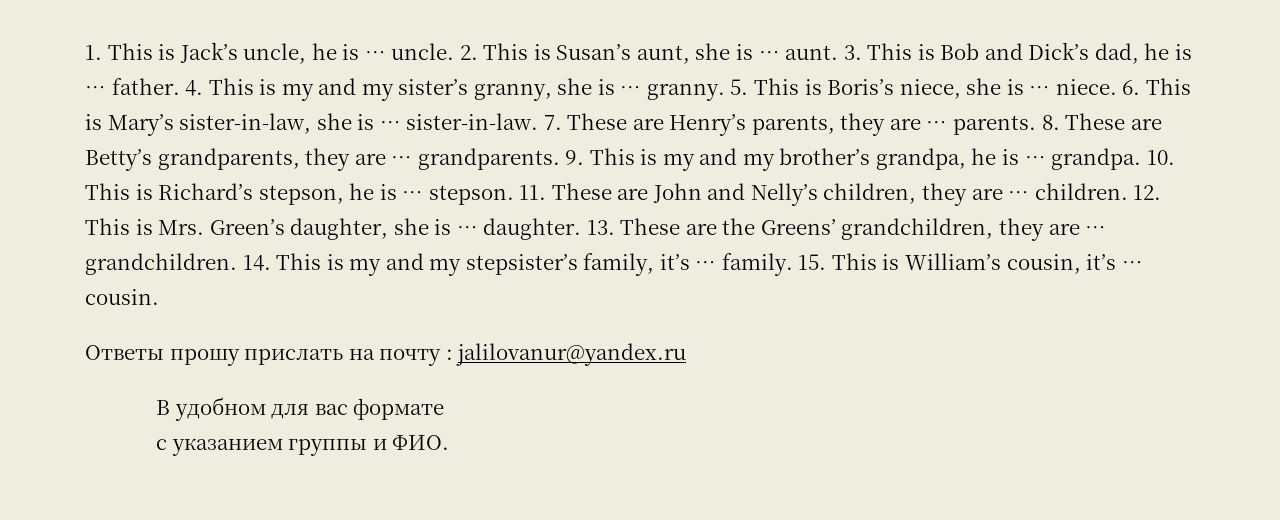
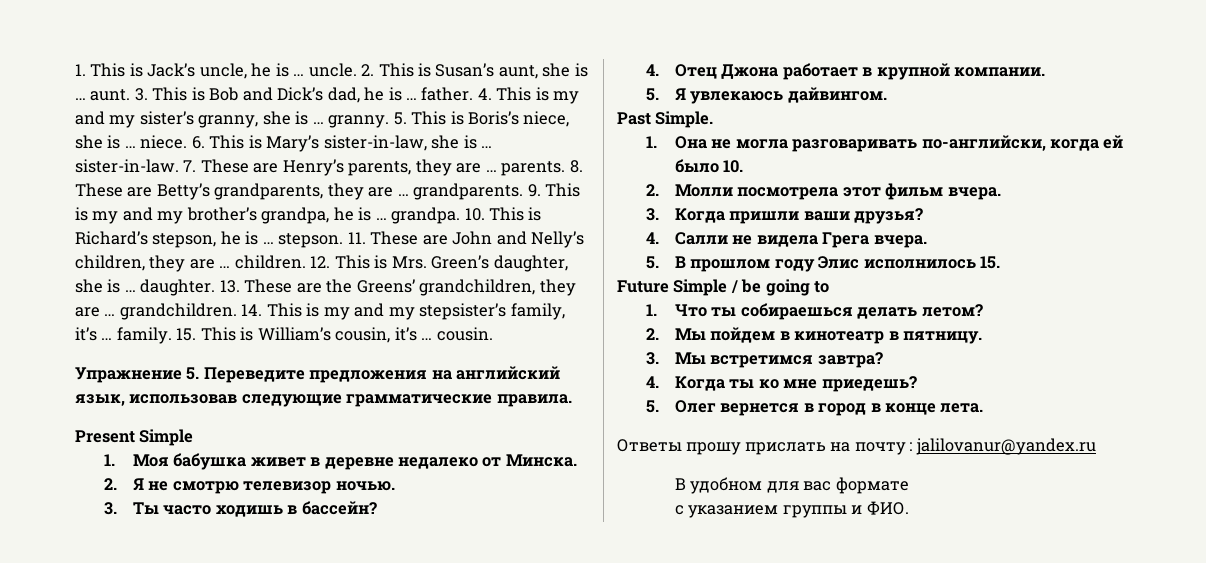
(159, 297) none -> [75,366,561,383] [75,394,572,407] [75,429,194,446] [103,453,577,470] [103,478,395,494] [103,501,377,517] [645,63,1045,80] [645,87,887,104] [617,111,714,128] [645,135,1124,152] [674,159,744,173] [645,183,1001,200] [645,208,924,224] [645,232,927,248] [645,256,1000,272] [617,279,830,296] [645,303,983,320] [645,327,982,344] [645,352,883,368] [645,376,917,392] [645,400,984,416] // Упражнение 5. Переведите предложения на английский язык, использовав следующие грамматические правила. // Present Simple // 1. Моя бабушка живет в деревне недалеко от Минска. // 2. Я не смотрю телевизор ночью. // 3. Ты часто ходишь в бассейн? // 4. Отец Джона работает в крупной компании. // 5. Я увлекаюсь дайвингом. // Past Simple. // 1. Она не могла разговаривать по-английски, когда ей было 10. // 2. Молли посмотрела этот фильм вчера. // 3. Когда пришли ваши друзья? // 4. Салли не видела Грега вчера. // 5. В прошлом году Элис исполнилось 15. // Future Simple / be going to // 1. Что ты собираешься делать летом? // 2. Мы пойдем в кинотеатр в пятницу. // 3. Мы встретимся завтра? // 4. Когда ты ко мне приедешь? // 5. Олег вернется в город в конце лета.

